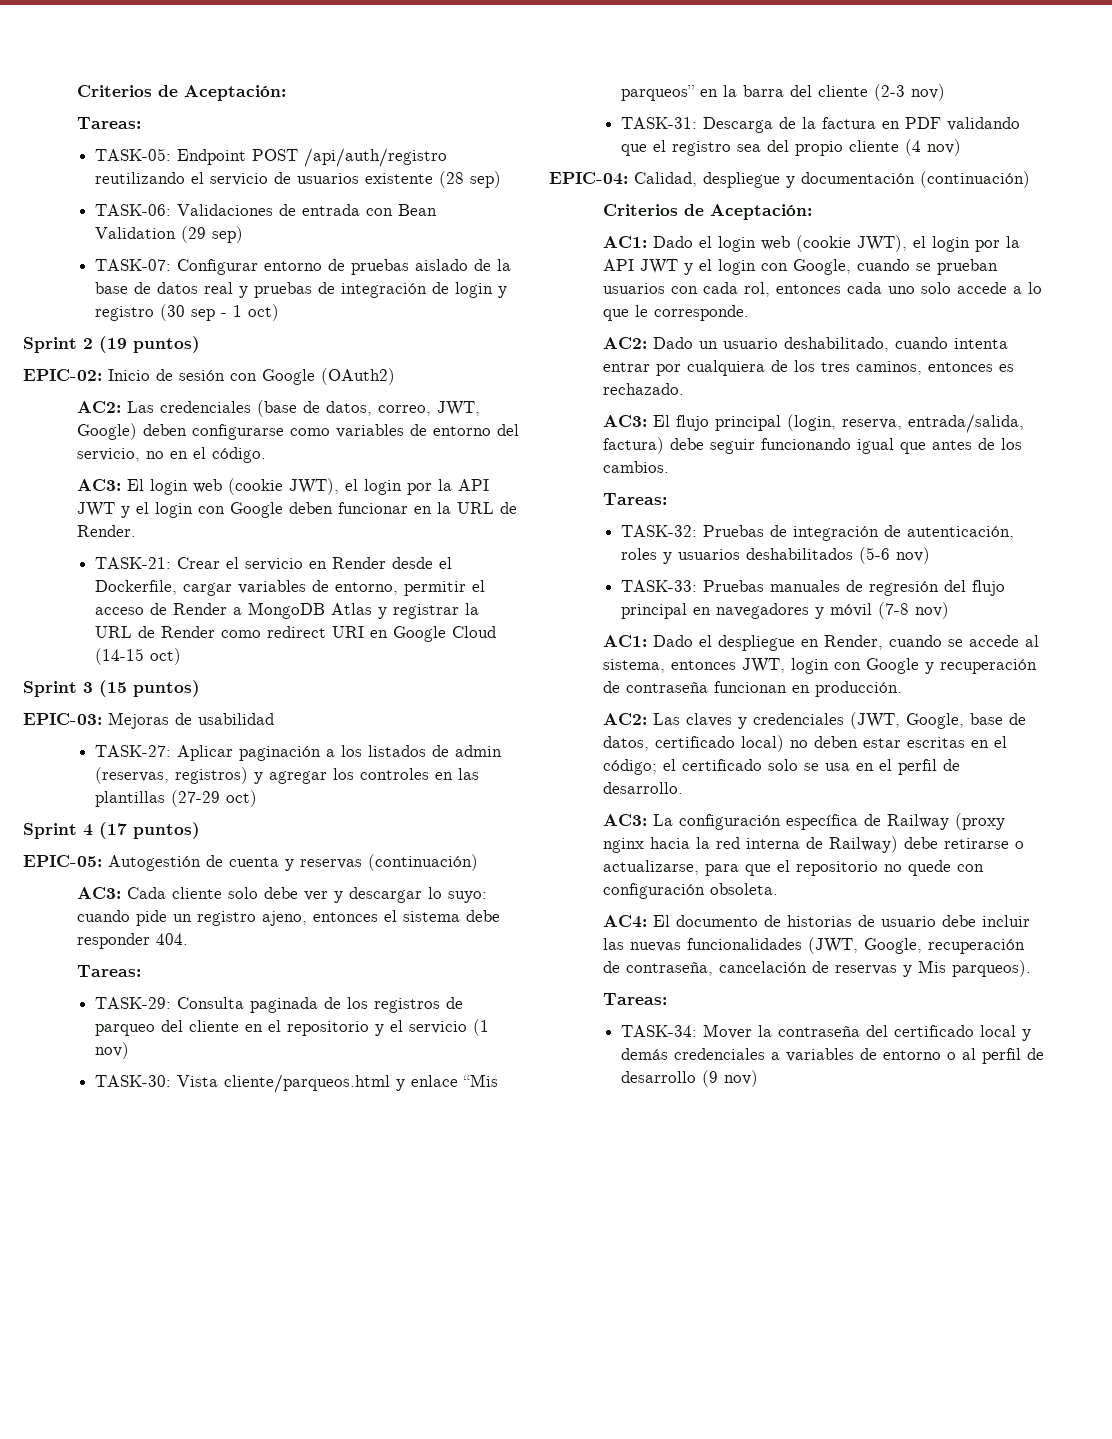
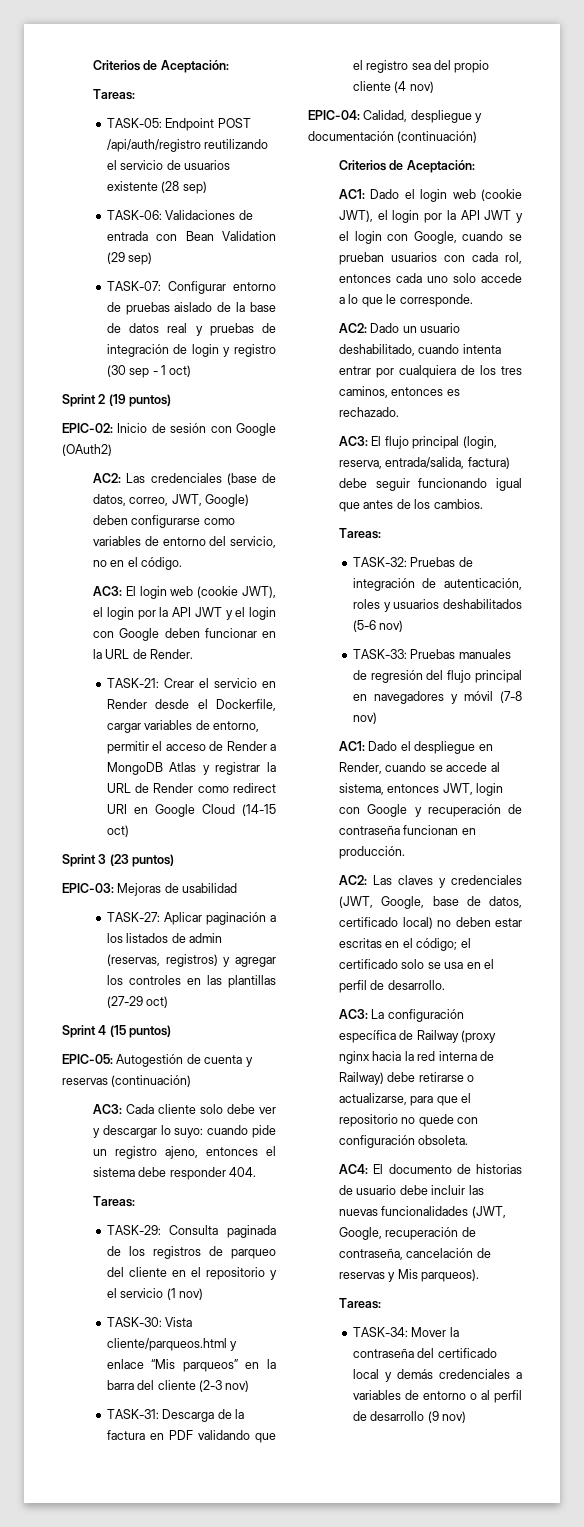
[99,680,127,697] (15 -> [109,854,129,866] (23
[99,822,127,839] (17 -> [109,1025,126,1037] (15

